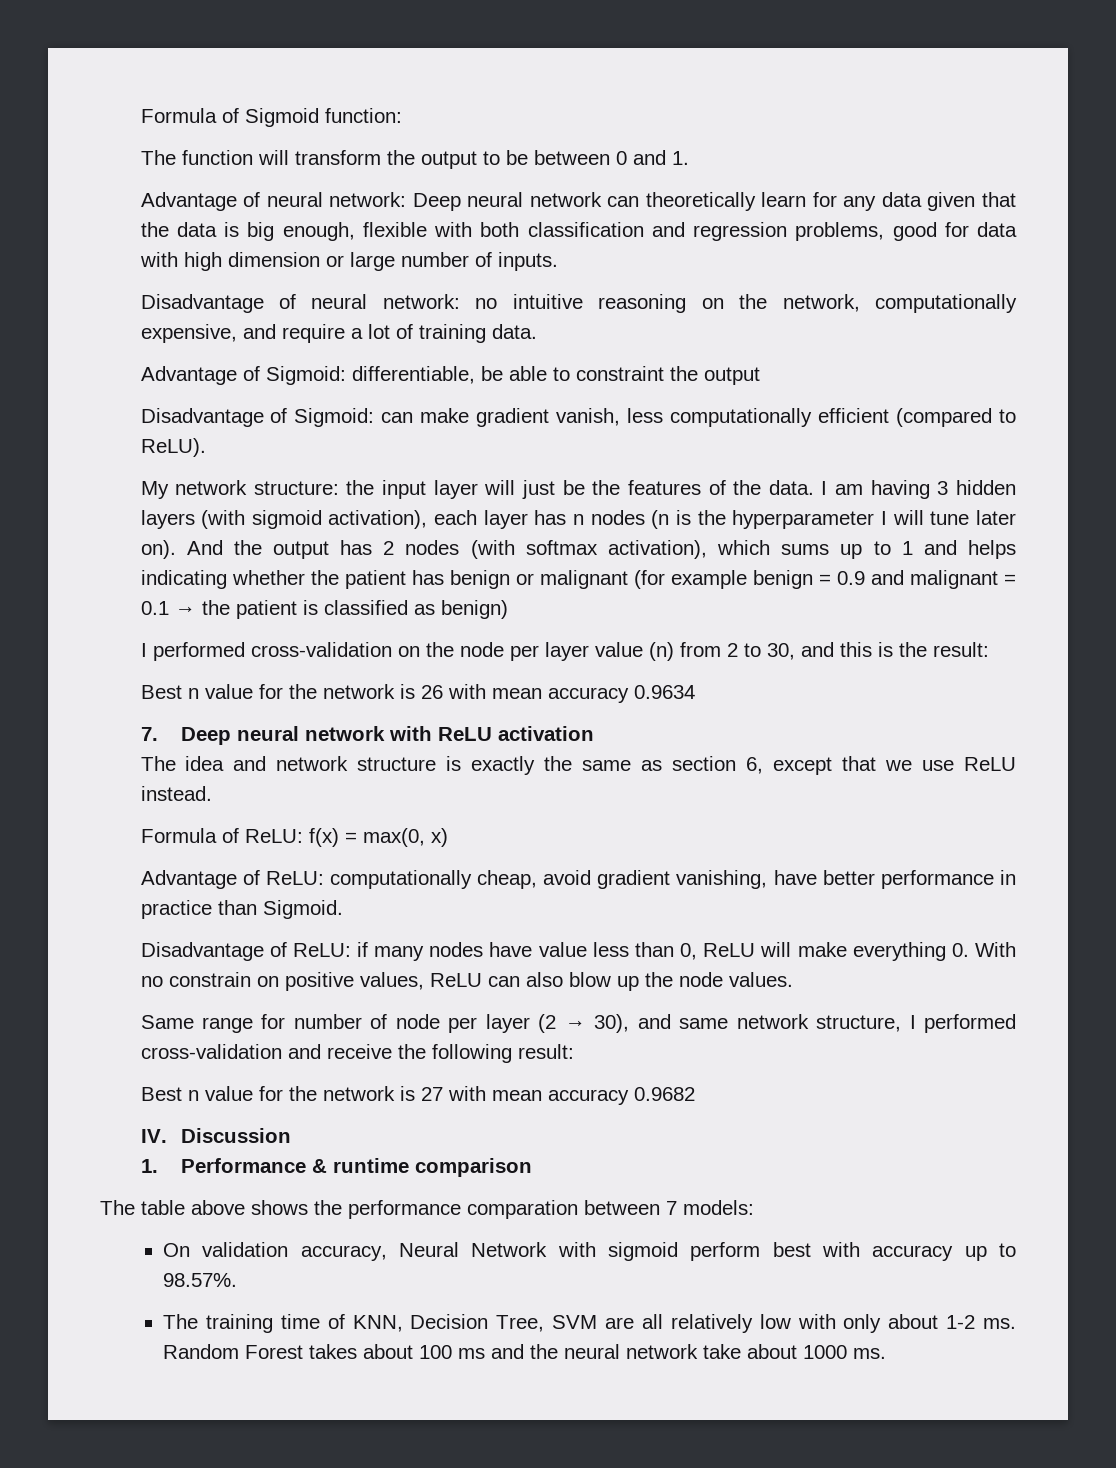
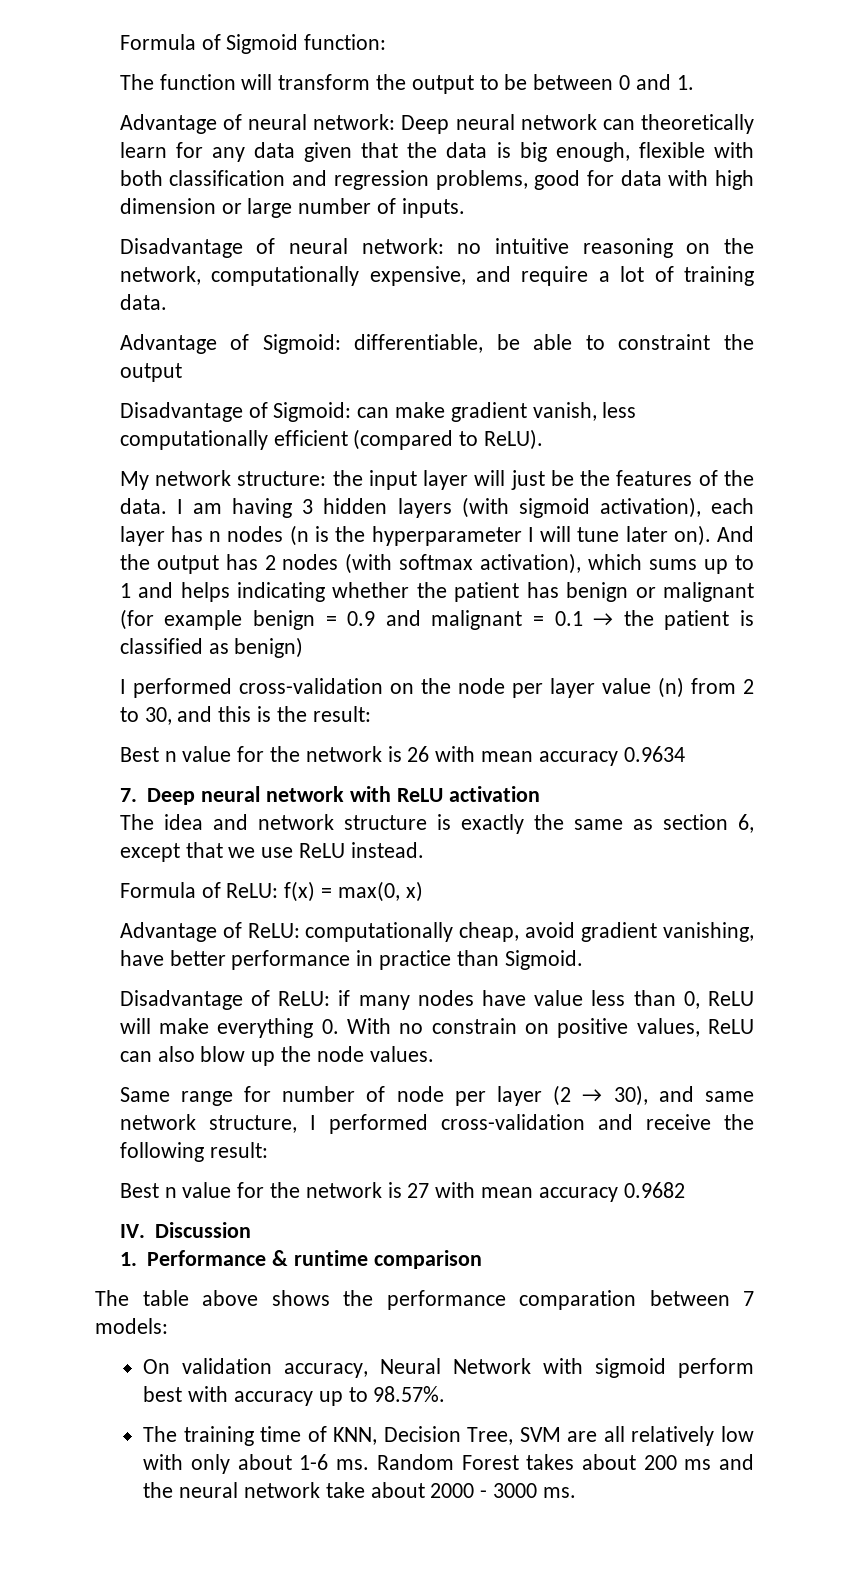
[946,1315,976,1329] 1-2 -> [299,1454,329,1470] 1-6
[419,1345,453,1359] 100 -> [643,1455,677,1470] 200
[803,1345,848,1359] 1000 -> [430,1483,538,1498] 2000 - 3000

